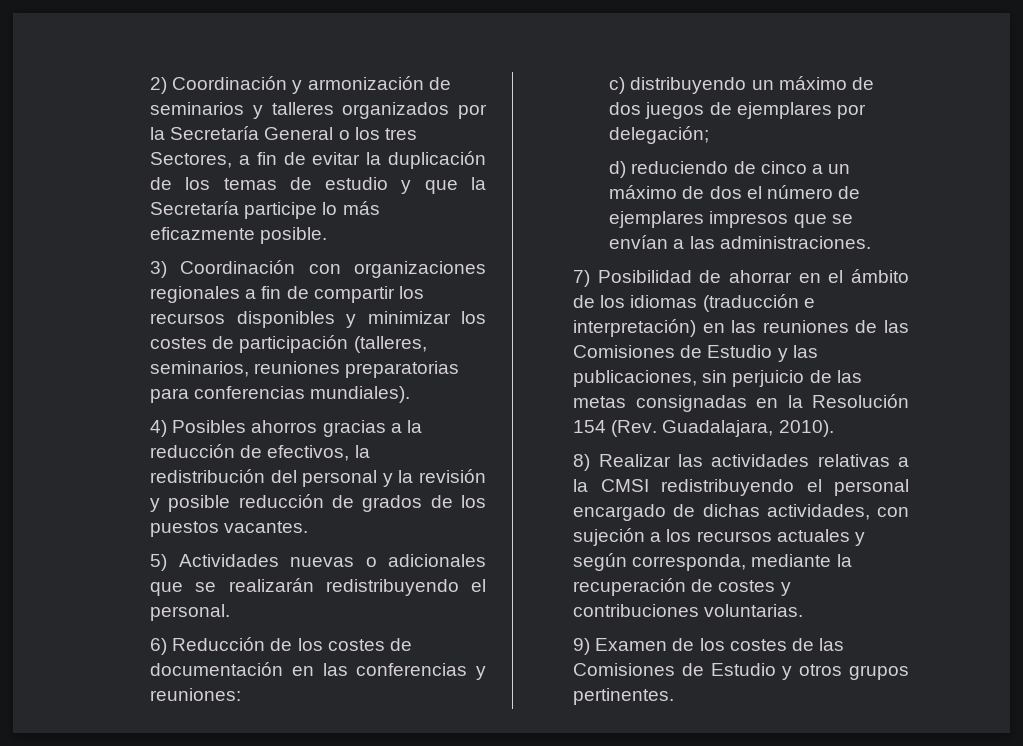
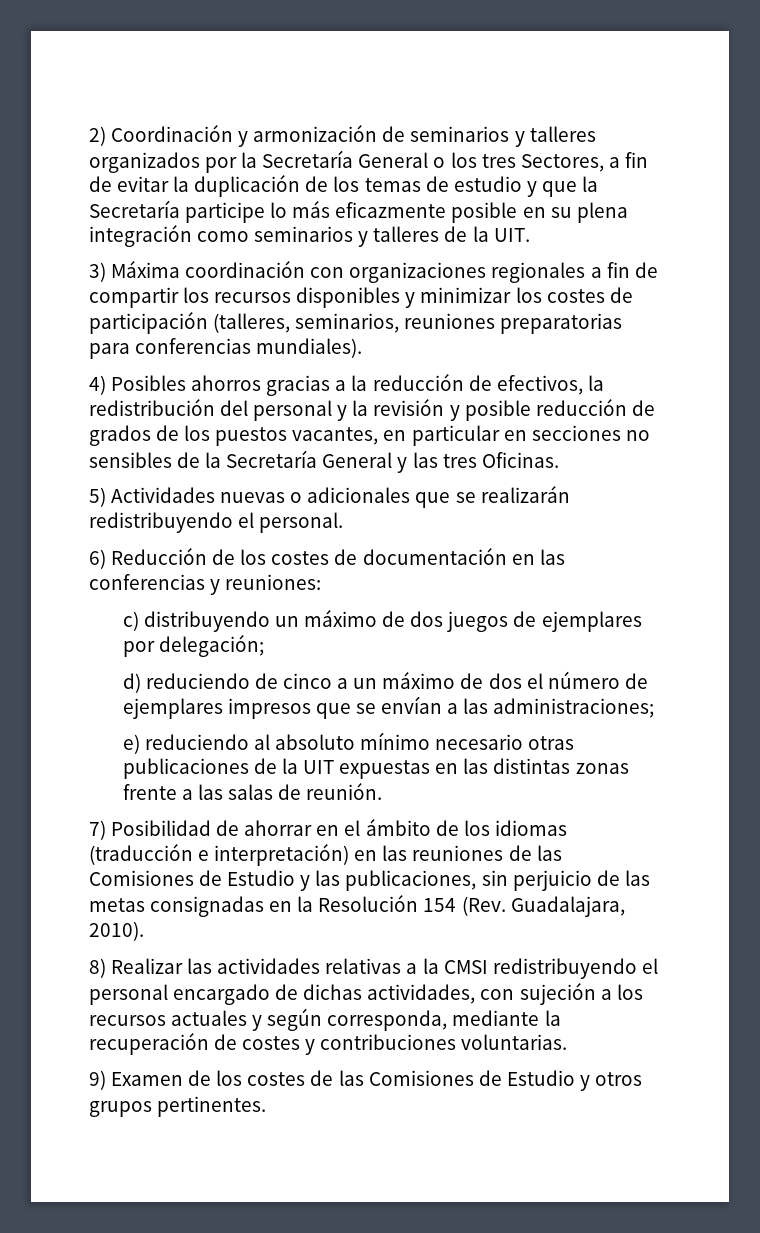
[260,227,328,244] posible. -> [451,202,628,223] [88,225,530,247] posible en su plena integración como seminarios y talleres de la UIT.
[180,260,296,274] Coordinación -> [110,261,306,278] Máxima coordinación
[224,521,309,533] vacantes. -> [292,425,650,446] [88,450,559,473] vacantes, en particular en secciones no sensibles de la Secretaría General y las tres Oficinas.
[719,236,871,249] administraciones. -> [493,698,655,718] [122,732,575,754] [122,758,629,779] [122,783,383,800] administraciones; // e) reduciendo al absoluto mínimo necesario otras publicaciones de la UIT expuestas en las distintas zonas frente a las salas de reunión.

